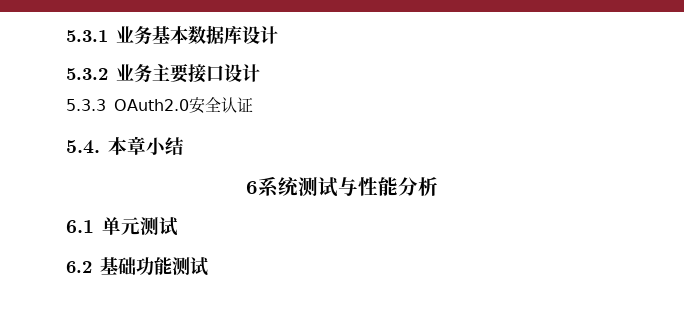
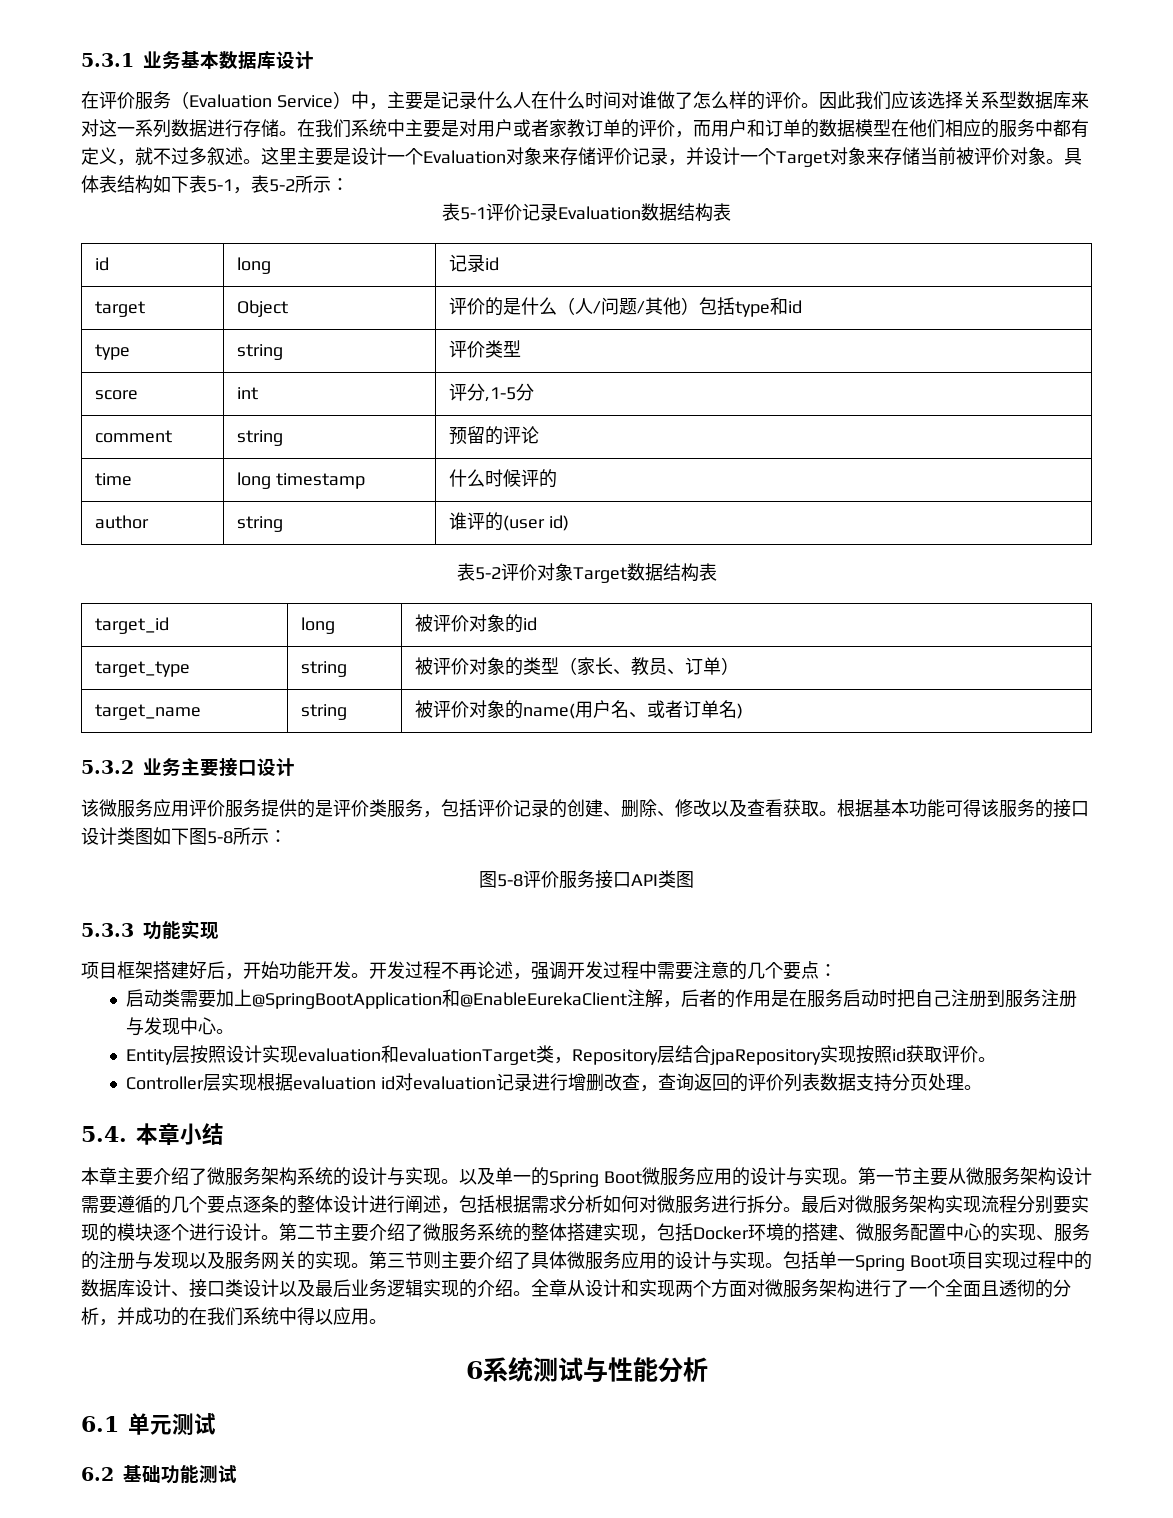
(278, 35) none -> [81,91,1089,110] [81,119,1089,138] [81,147,1082,167] [81,175,349,194] [442,203,731,222] [95,257,110,271] [237,257,272,274] [449,254,500,272] [95,301,146,317] [237,300,289,317] [449,297,803,317] [95,344,131,360] [237,344,284,360] [449,340,522,358] [95,390,139,400] [237,387,259,400] [449,383,535,402] [95,430,173,443] [237,430,284,446] [449,426,540,445] [95,473,133,486] [237,472,365,489] [449,469,558,488] [95,515,150,529] [237,516,284,532] [449,512,569,531] [456,563,717,583] [95,617,170,634] [301,617,336,634] [415,614,538,633] [95,661,191,677] [301,661,348,677] [415,657,740,676] [95,704,202,720] [301,704,348,720] [415,700,744,719] // 在评价服务（Evaluation Service）中，主要是记录什么人在什么时间对谁做了怎么样的评价。因此我们应该选择关系型数据库来对这一系列数据进行存储。在我们系统中主要是对用户或者家教订单的评价，而用户和订单的数据模型在他们相应的服务中都有定义，就不过多叙述。这里主要是设计一个Evaluation对象来存储评价记录，并设计一个Target对象来存储当前被评价对象。具体表结构如下表5-1，表5-2所示： // 表5-1评价记录Evaluation数据结构表 // id | long | 记录id // target | Object | 评价的是什么（人/问题/其他）包括type和id // type | string | 评价类型 // score | int | 评分,1-5分 // comment | string | 预留的评论 // time | long timestamp | 什么时候评的 // author | string | 谁评的(user id) // 表5-2评价对象Target数据结构表 // target_id | long | 被评价对象的id // target_type | string | 被评价对象的类型（家长、教员、订单） // target_name | string | 被评价对象的name(用户名、或者订单名)
[66,97,253,114] [66,136,184,156] 5.3.3 OAuth2.0安全认证 // 5.4.本章小结 -> [81,799,1089,818] [81,827,287,845] [479,870,694,889] [81,920,219,940] [81,961,837,980] [126,989,1078,1009] [126,1017,235,1036] [126,1045,997,1065] [126,1073,983,1092] [81,1123,224,1145] [81,1167,1092,1187] [81,1195,1089,1214] [81,1223,1090,1242] [81,1251,1092,1271] [81,1279,1071,1298] [81,1307,387,1326] 该微服务应用评价服务提供的是评价类服务，包括评价记录的创建、删除、修改以及查看获取。根据基本功能可得该服务的接口设计类图如下图5-8所示： // 图5-8评价服务接口API类图 // 5.3.3功能实现 // 项目框架搭建好后，开始功能开发。开发过程不再论述，强调开发过程中需要注意的几个要点： // 启动类需要加上@SpringBootApplication和@EnableEurekaClient注解，后者的作用是在服务启动时把自己注册到服务注册与发现中心。 // Entity层按照设计实现evaluation和evaluationTarget类，Repository层结合jpaRepository实现按照id获取评价。 // Controller层实现根据evaluation id对evaluation记录进行增删改查，查询返回的评价列表数据支持分页处理。 // 5.4.本章小结 // 本章主要介绍了微服务架构系统的设计与实现。以及单一的Spring Boot微服务应用的设计与实现。第一节主要从微服务架构设计需要遵循的几个要点逐条的整体设计进行阐述，包括根据需求分析如何对微服务进行拆分。最后对微服务架构实现流程分别要实现的模块逐个进行设计。第二节主要介绍了微服务系统的整体搭建实现，包括Docker环境的搭建、微服务配置中心的实现、服务的注册与发现以及服务网关的实现。第三节则主要介绍了具体微服务应用的设计与实现。包括单一Spring Boot项目实现过程中的数据库设计、接口类设计以及最后业务逻辑实现的介绍。全章从设计和实现两个方面对微服务架构进行了一个全面且透彻的分析，并成功的在我们系统中得以应用。

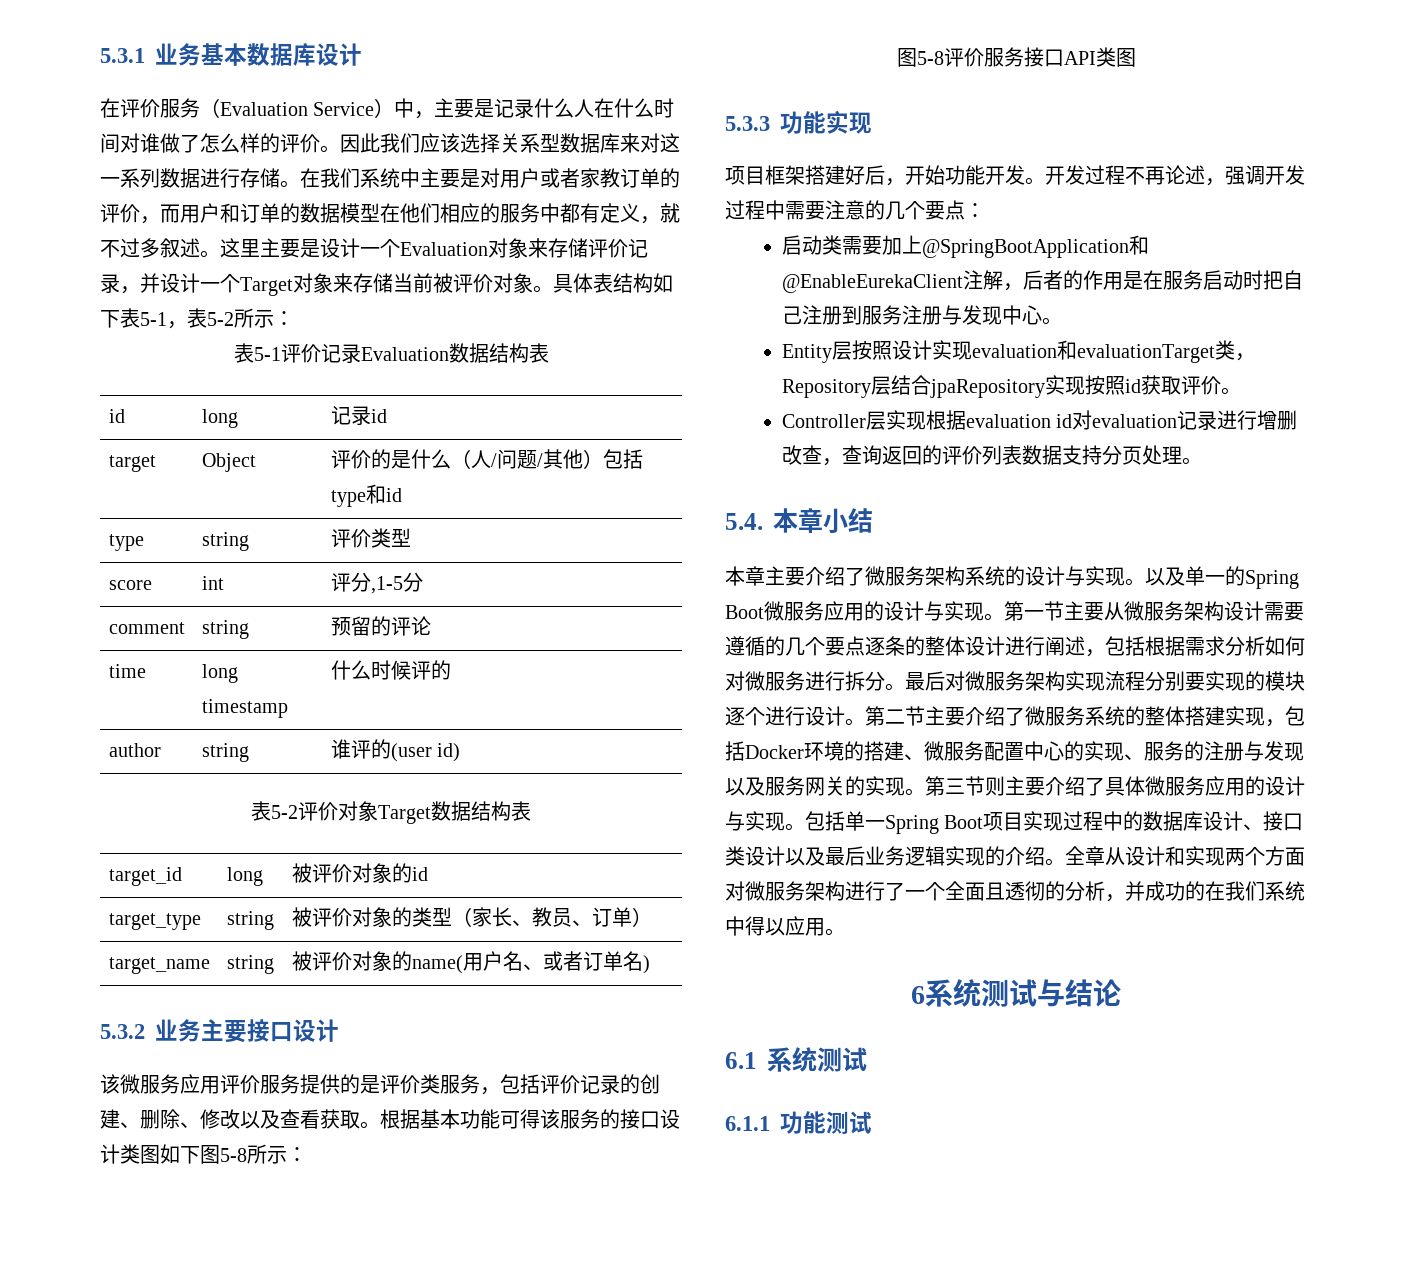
[607,1357,708,1383] 性能分析 -> [1065,979,1121,1007] 结论
[128,1413,172,1435] 单元 -> [767,1047,817,1072] 系统
[81,1464,161,1483] 6.2基础 -> [725,1116,770,1131] 6.1.1

